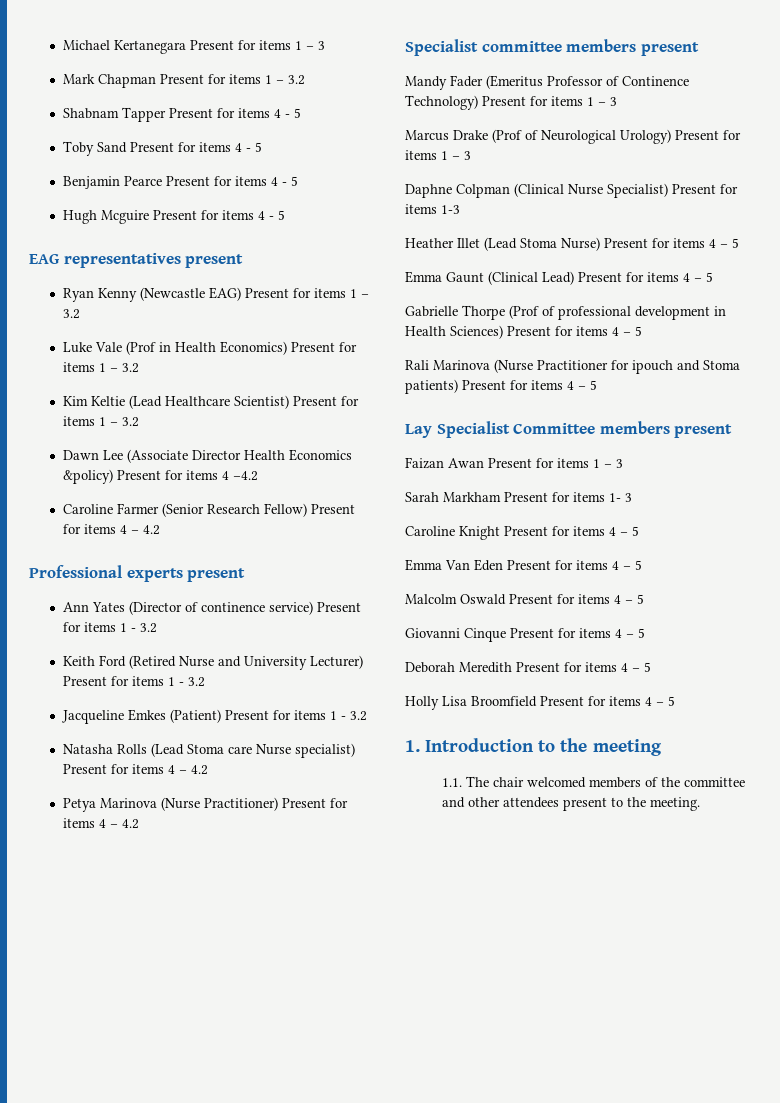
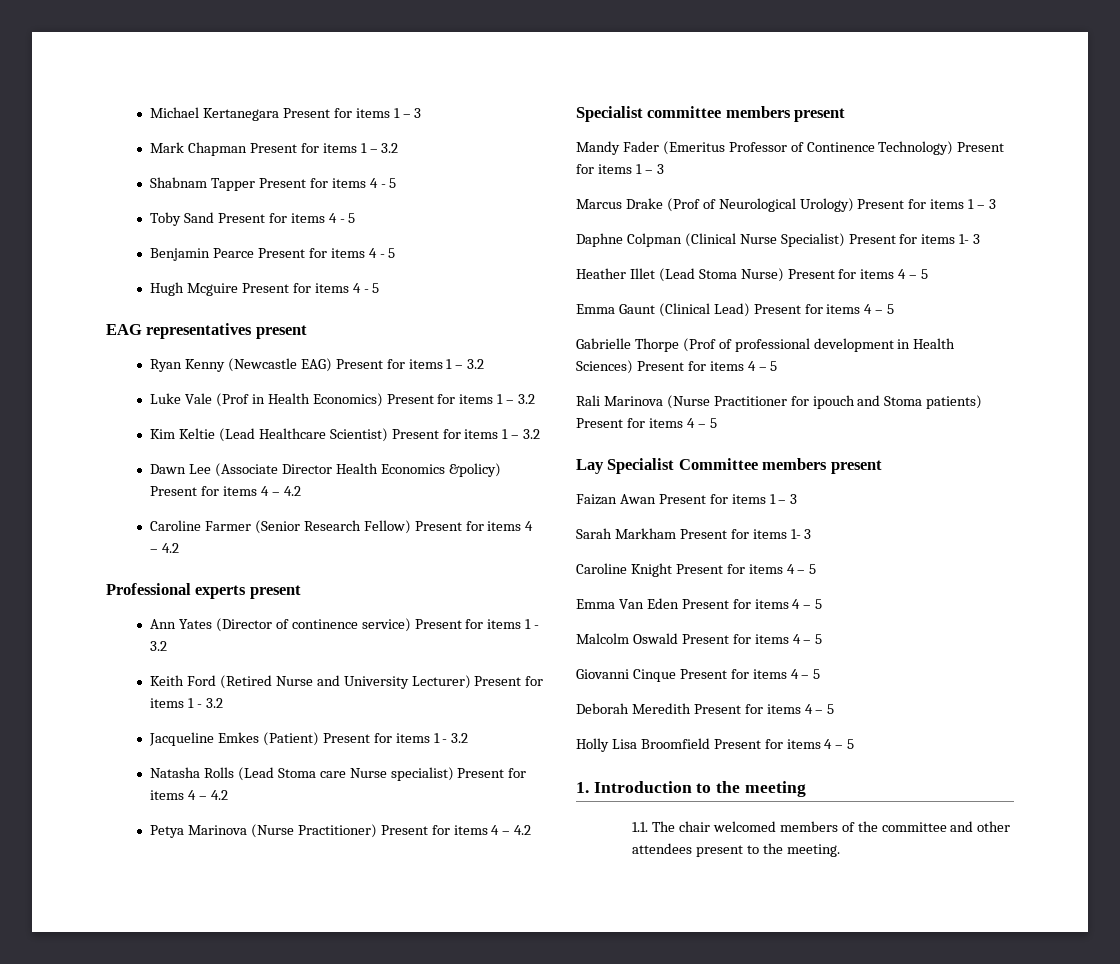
[233,471,259,481] –4.2 -> [271,486,301,496] – 4.2
[441,205,460,214] 1-3 -> [959,234,981,244] 1- 3

